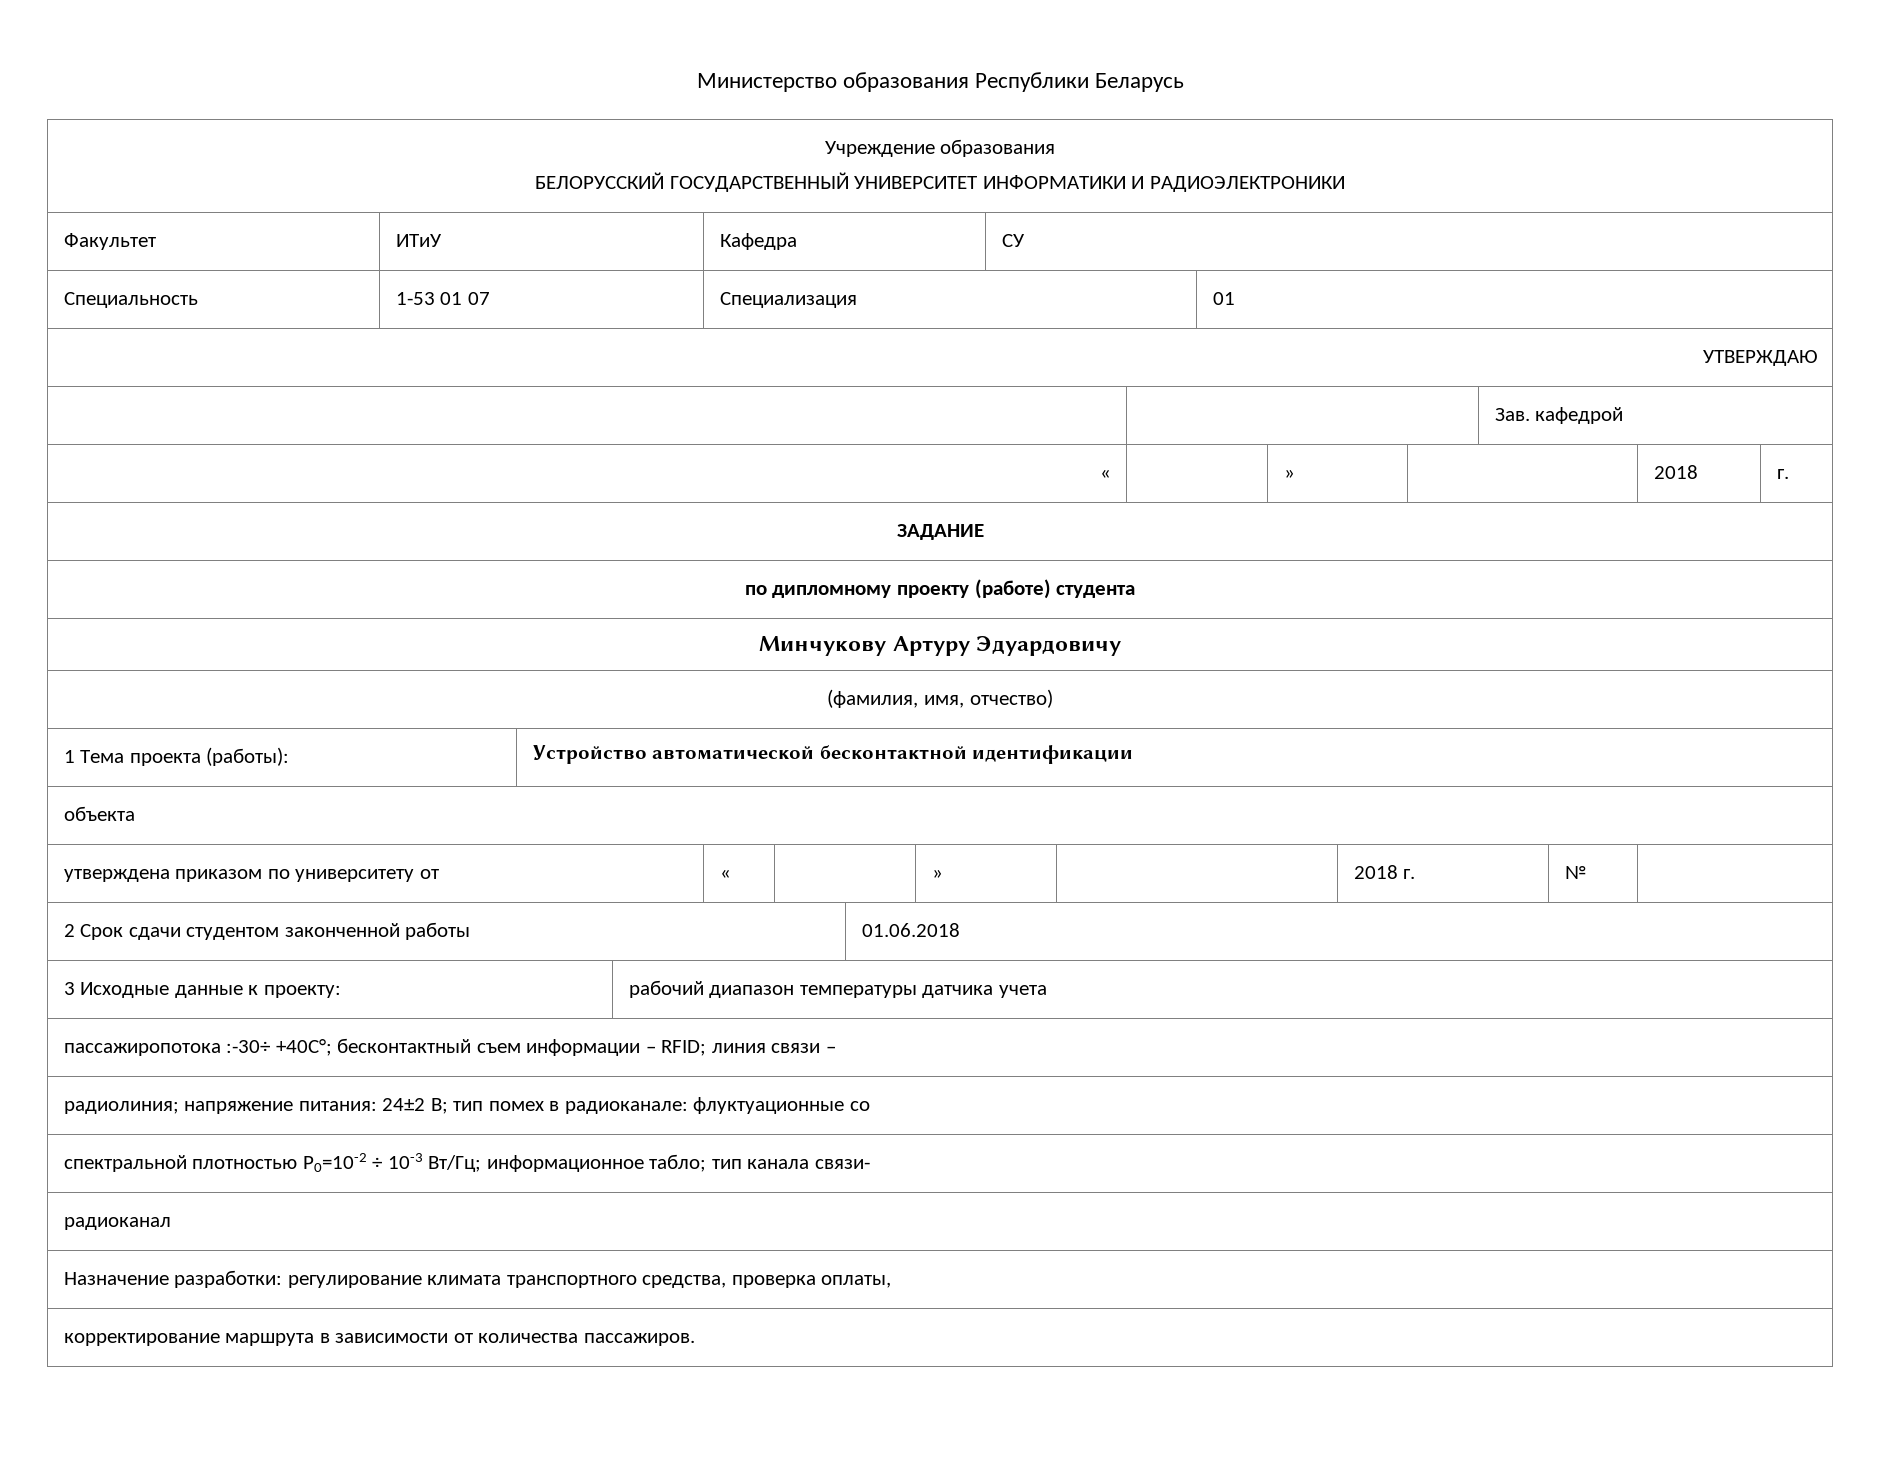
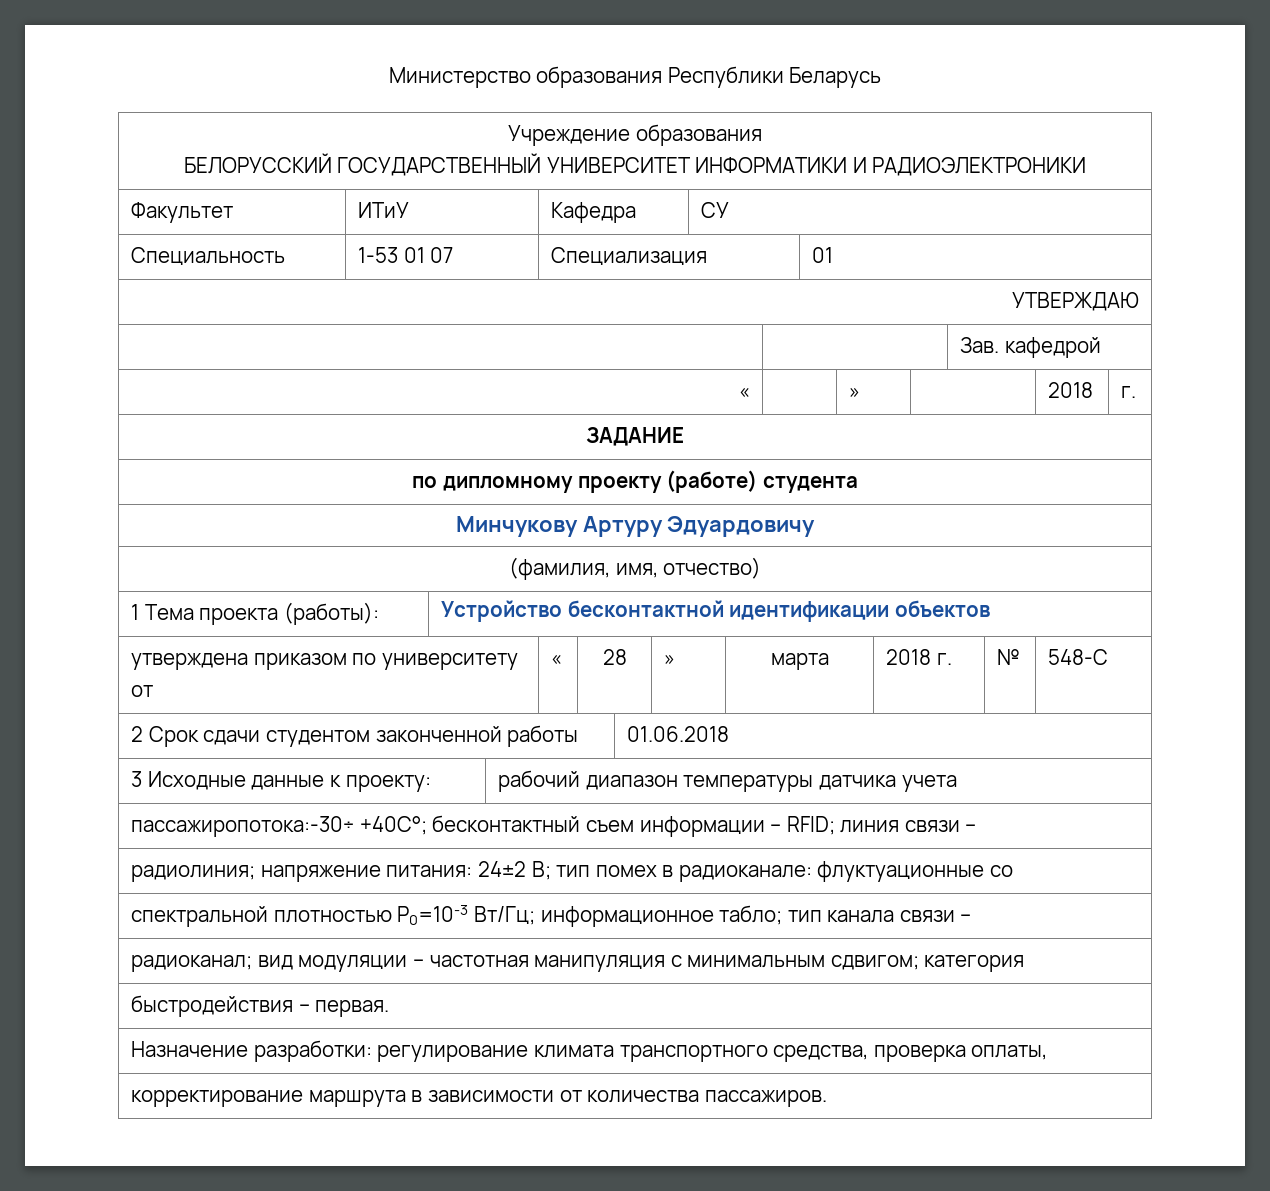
[652,746,815,760] автоматической -> (563, 611) none
[63,806,135,821] // объекта -> [894,600,990,617] объектов
[931,869,943,879] | » | -> [602,649,627,665] [664,655,676,665] [770,653,829,670] 28 | » | марта
(1587, 872) none -> [1048,649,1109,665] 548-С
[63,1040,271,1056] пассажиропотока :-30÷ -> [131,816,355,837] пассажиропотока:-30÷
[302,1153,423,1172] P0=10-2 ÷ 10-3 -> [397,905,469,925] P0=10-3
[814,1159,870,1169] [63,1217,171,1230] связи- // радиоканал -> [899,910,972,922] [131,955,1025,972] [131,995,390,1017] связи – // радиоканал; вид модуляции – частотная манипуляция с минимальным сдвигом; категория // быстродействия – первая.

